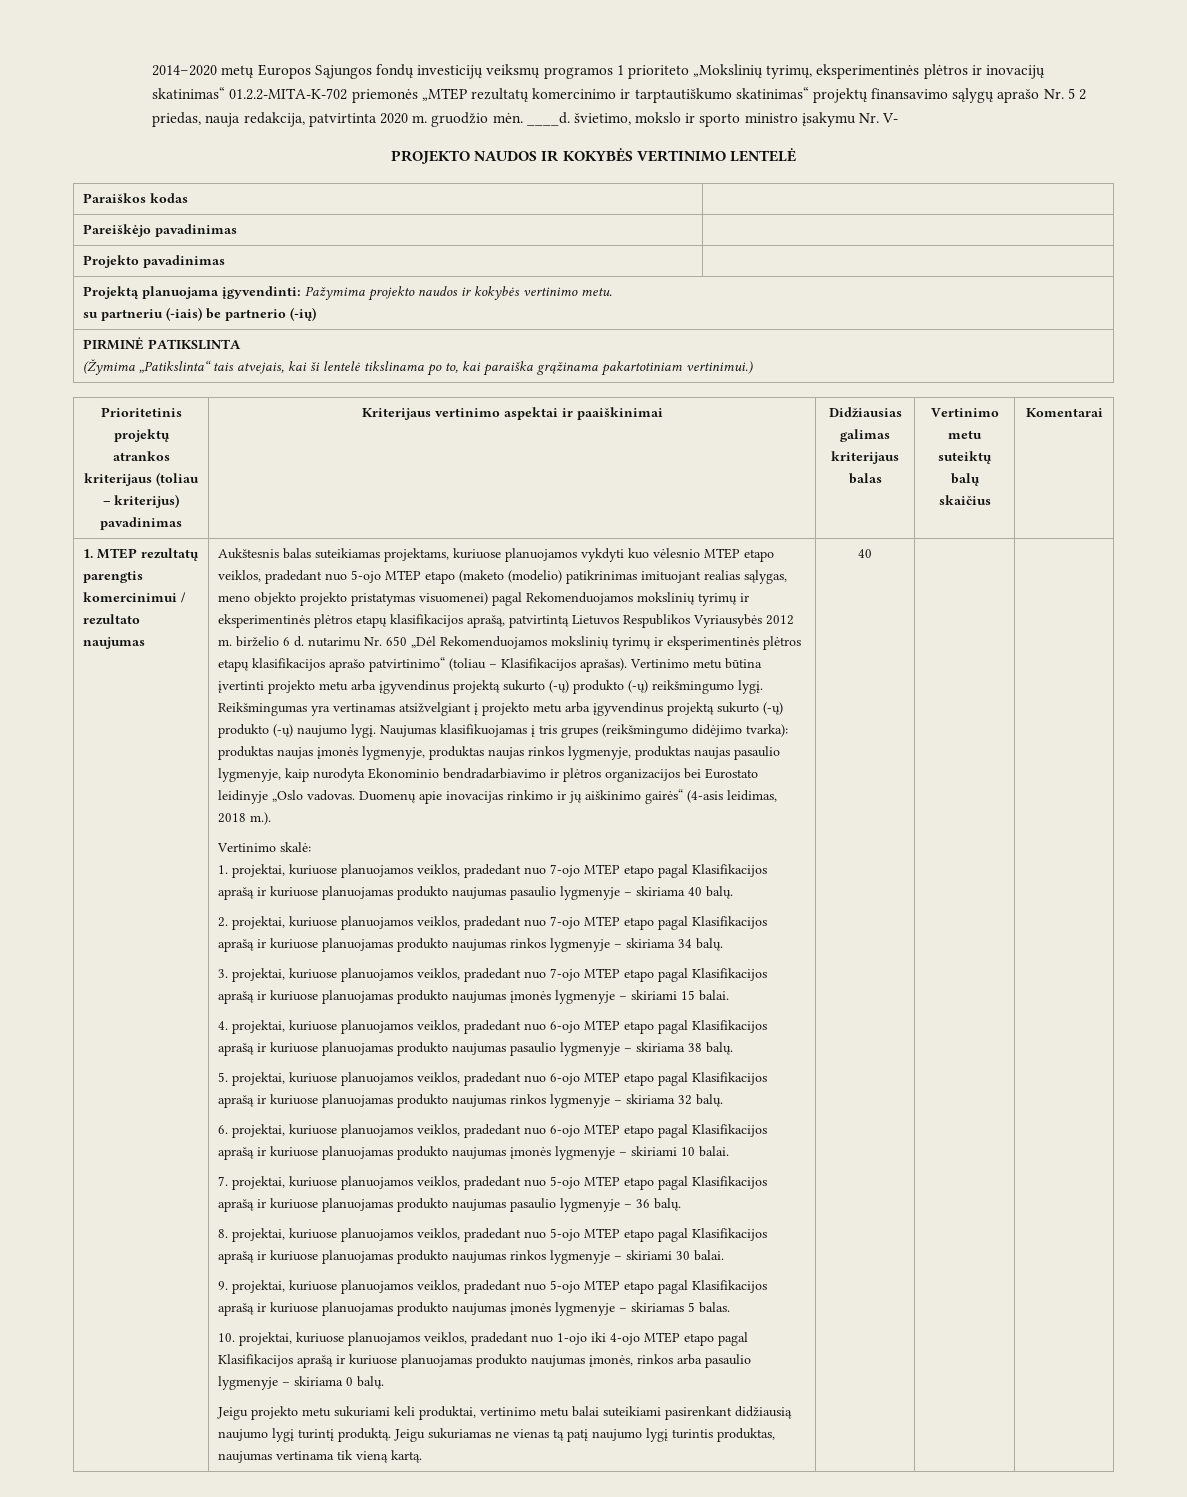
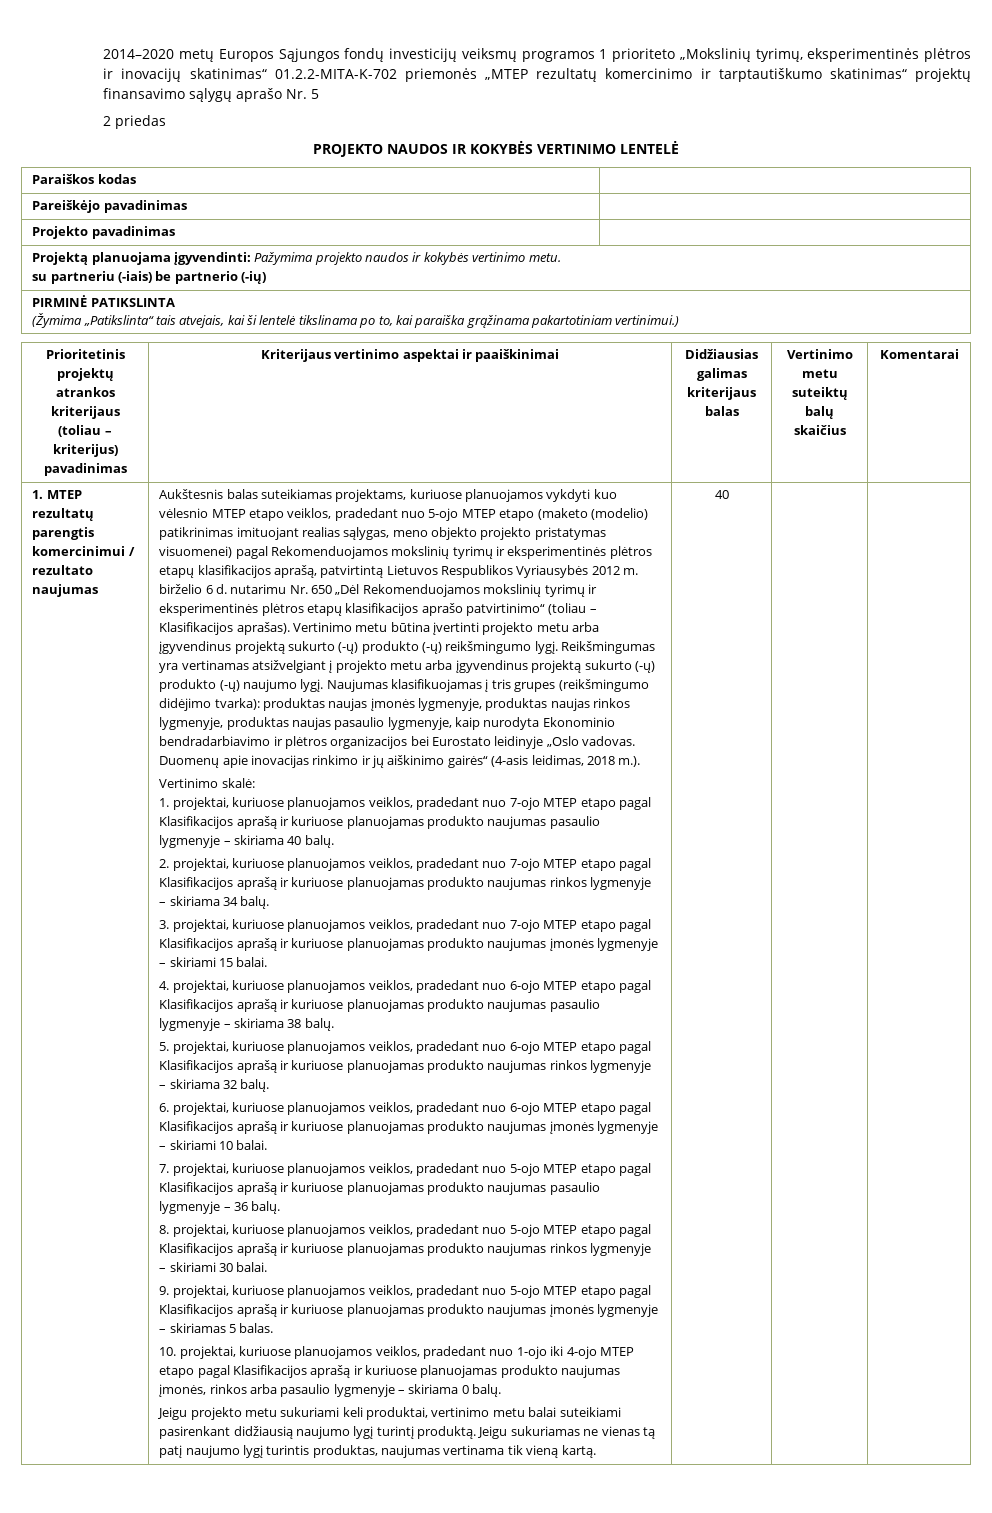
[1079,89,1087,100] [152,112,899,127] 2 priedas, nauja redakcija, patvirtinta 2020 m. gruodžio mėn. ____d. švietimo, mokslo ir sporto ministro įsakymu Nr. V- -> [103,115,167,129] // 2 priedas

